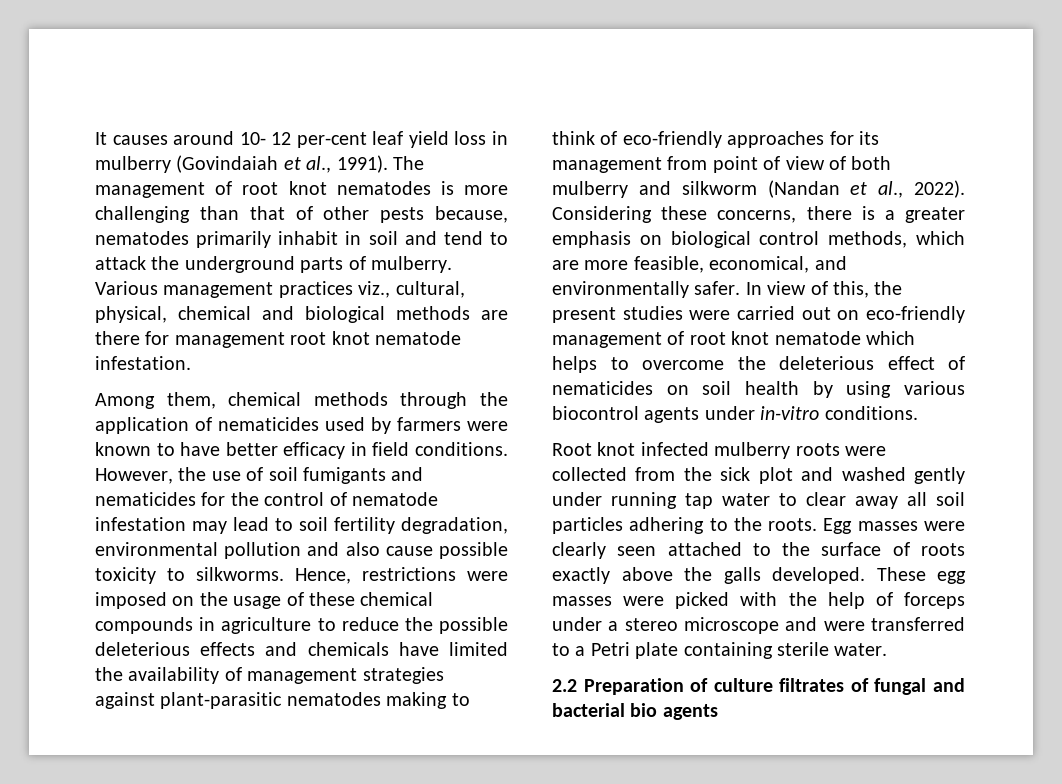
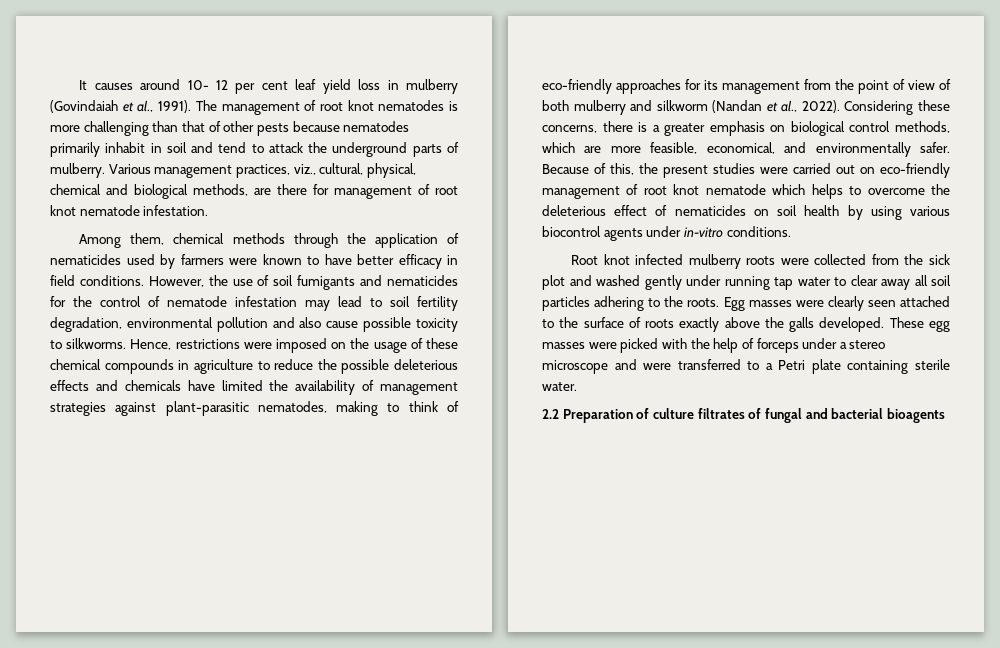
[296,132,367,148] per-cent -> [235,81,288,94] per cent
[435,206,508,223] because, -> [292,121,340,132] because
[278,281,353,298] practices -> [235,164,290,178] practices,
[396,306,470,320] methods -> [193,184,248,196] methods,
(285, 340) none -> [418,184,430,195] of
[286,692,381,706] nematodes -> [257,401,327,413] nematodes,
(708, 163) none -> [835,79,854,90] the
[745,281,807,295] In view -> [542,164,589,174] Because
[630,703,718,720] bio agents -> [886,408,945,423] bioagents

